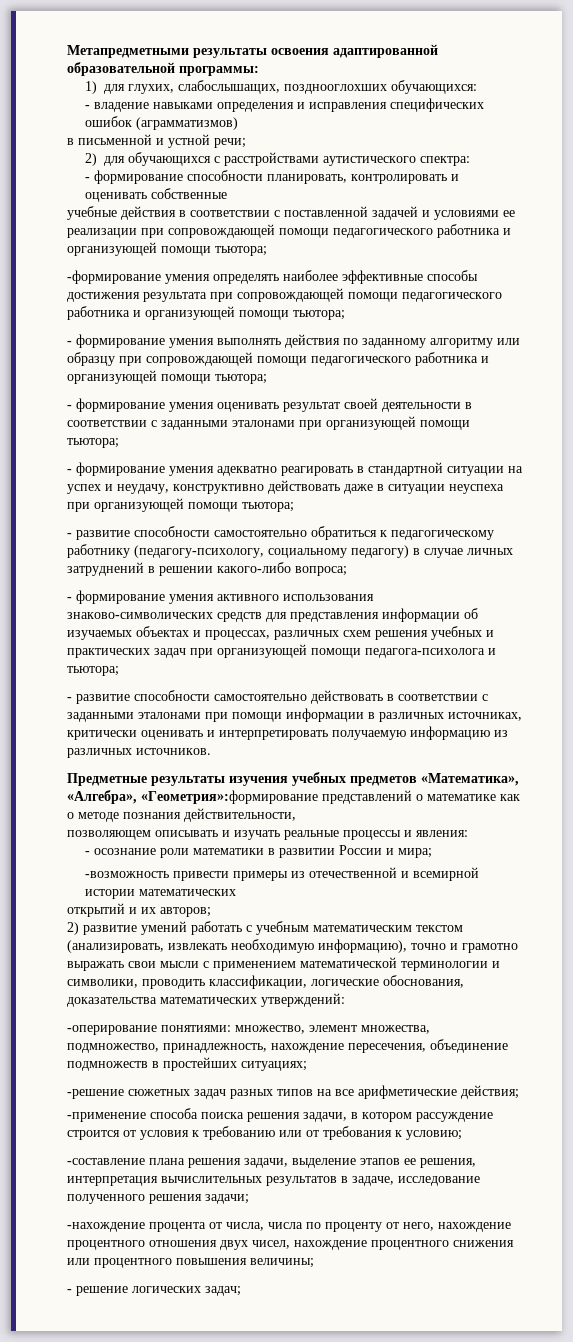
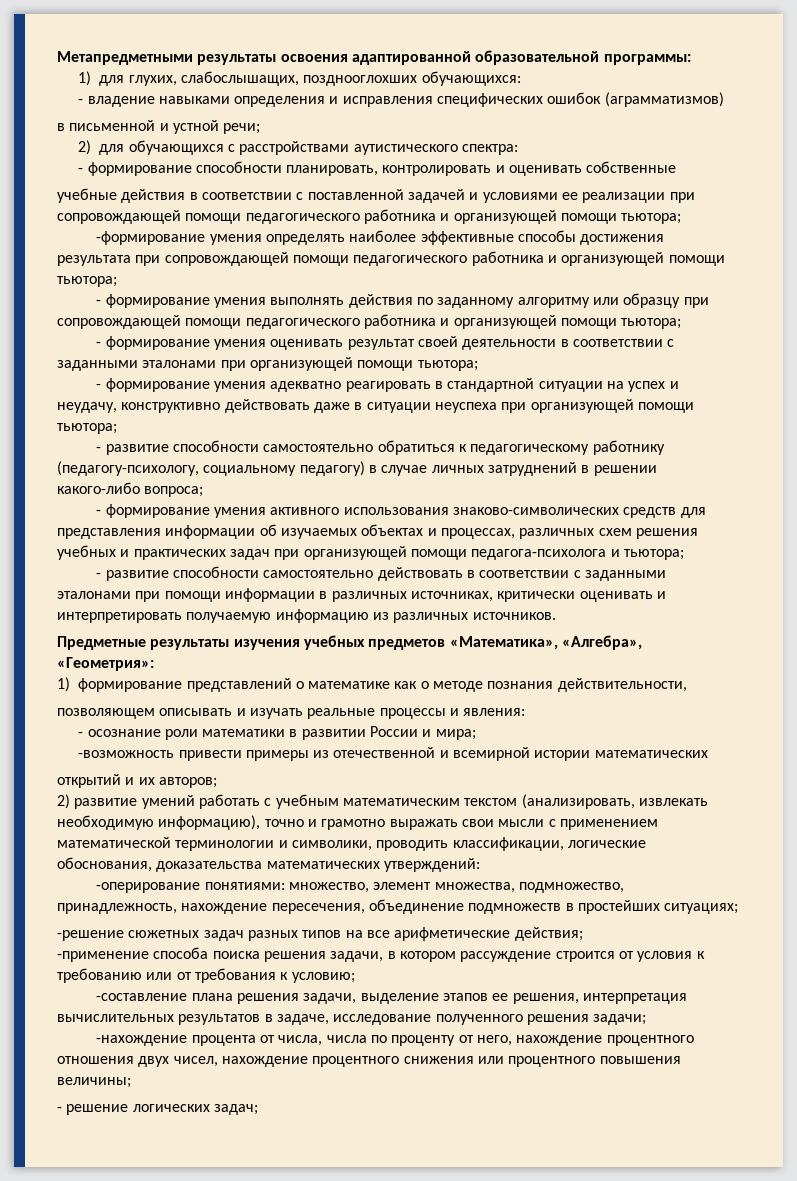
[141,790,318,804] «Геометрия»:формирование -> [57,657,154,671] [57,677,183,692] «Геометрия»: // 1) формирование

